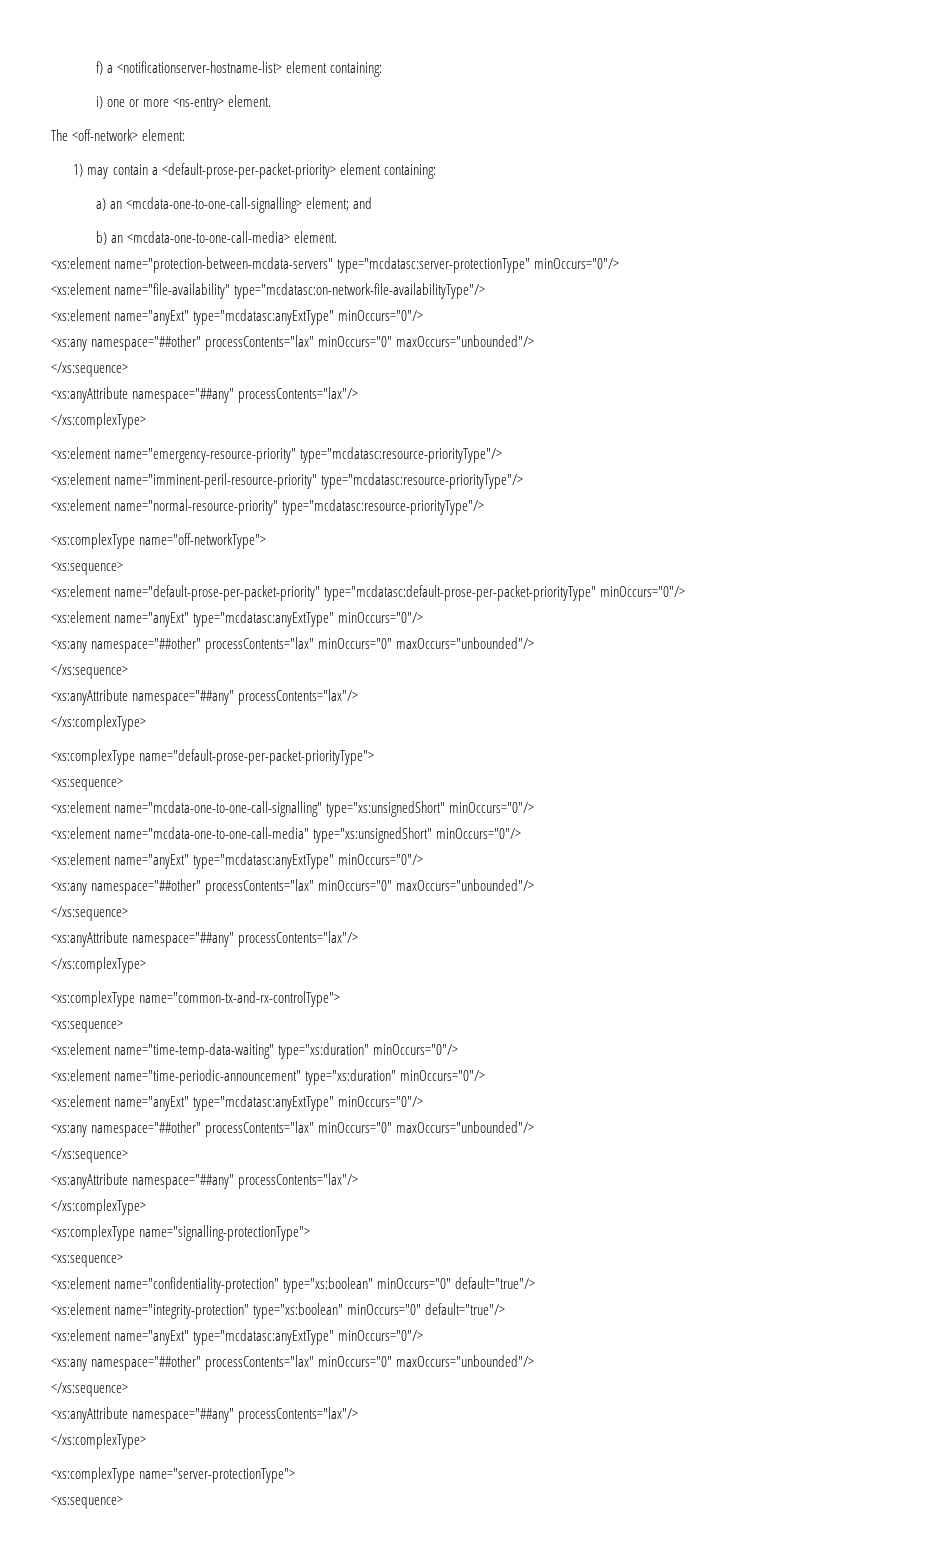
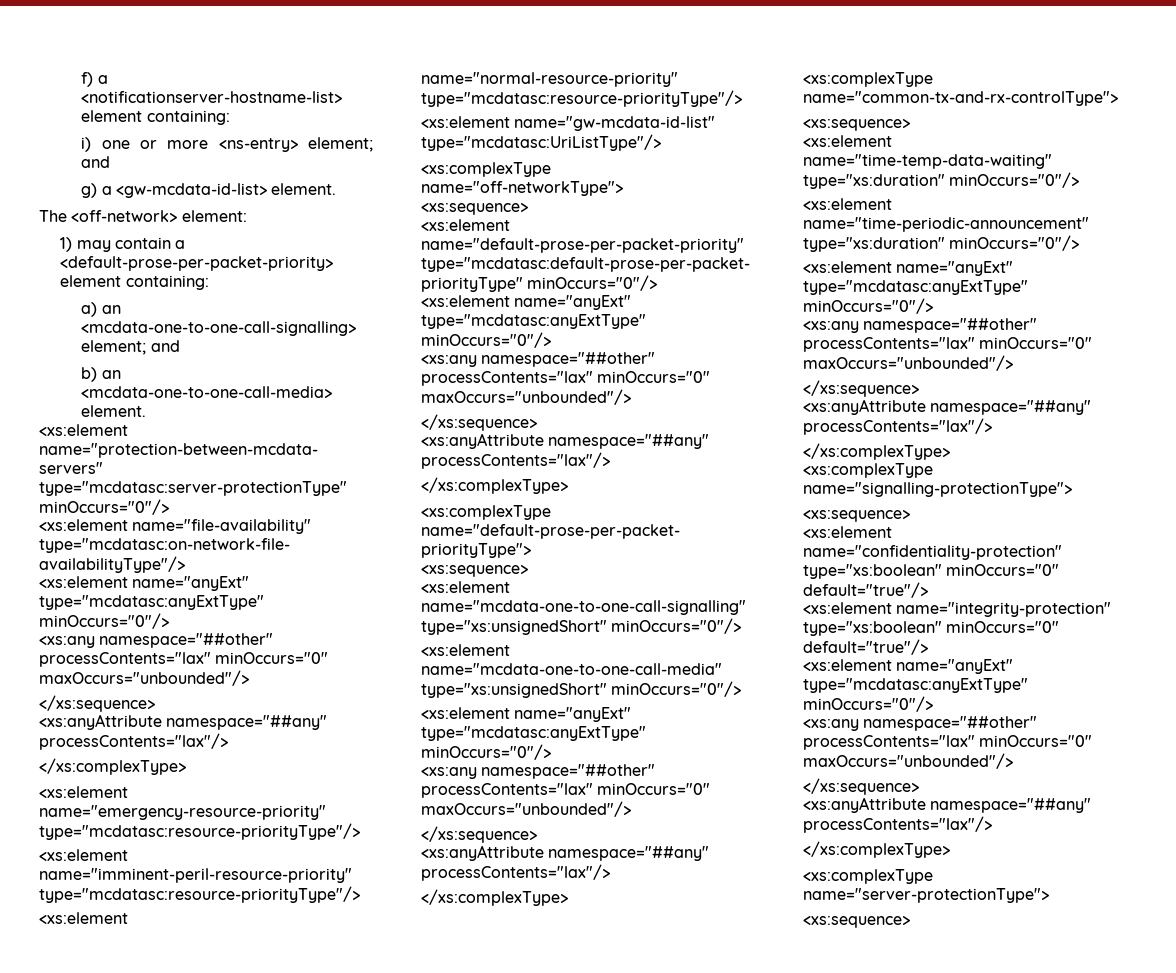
(225, 104) none -> [308,137,373,152] [81,156,111,168] [81,183,268,198] element; and // g) a <gw-mcdata-id-list>
(485, 507) none -> [421,116,716,131] [421,134,661,151] // <xs:element name="gw-mcdata-id-list" type="mcdatasc:UriListType"/>

